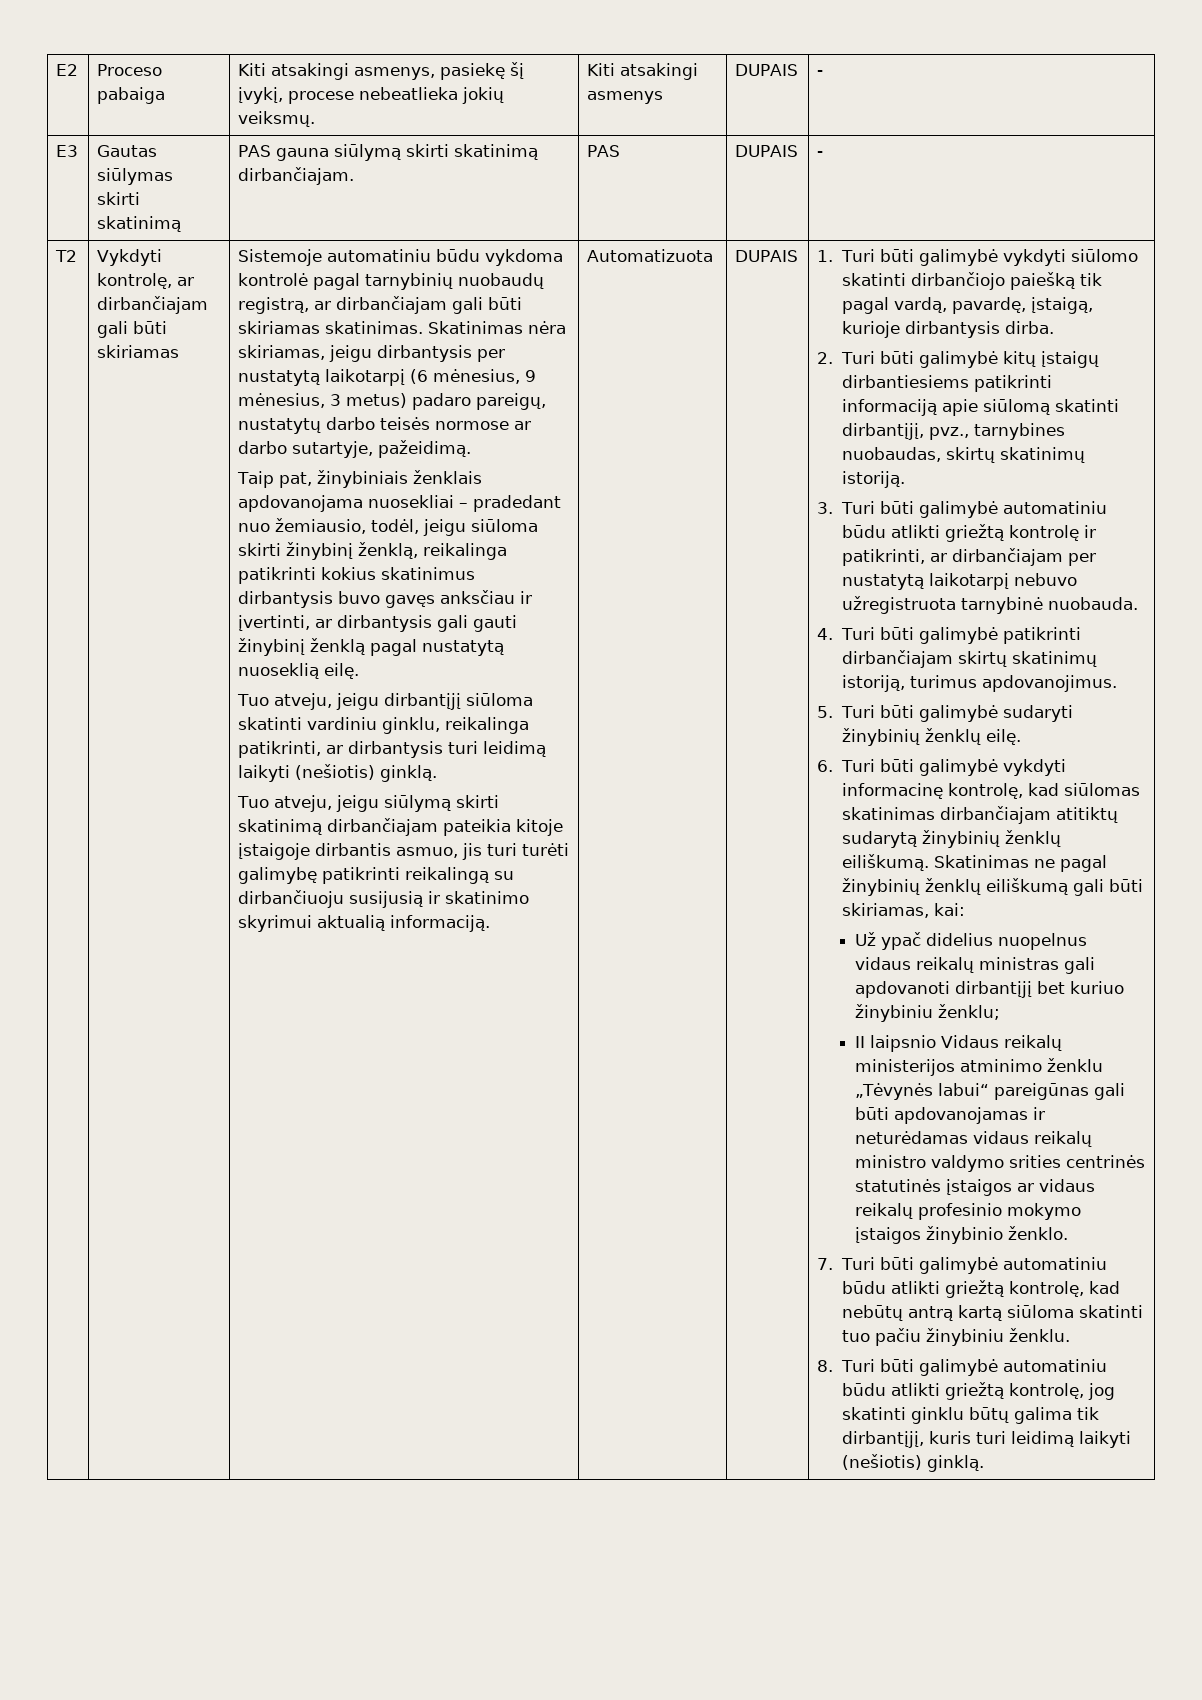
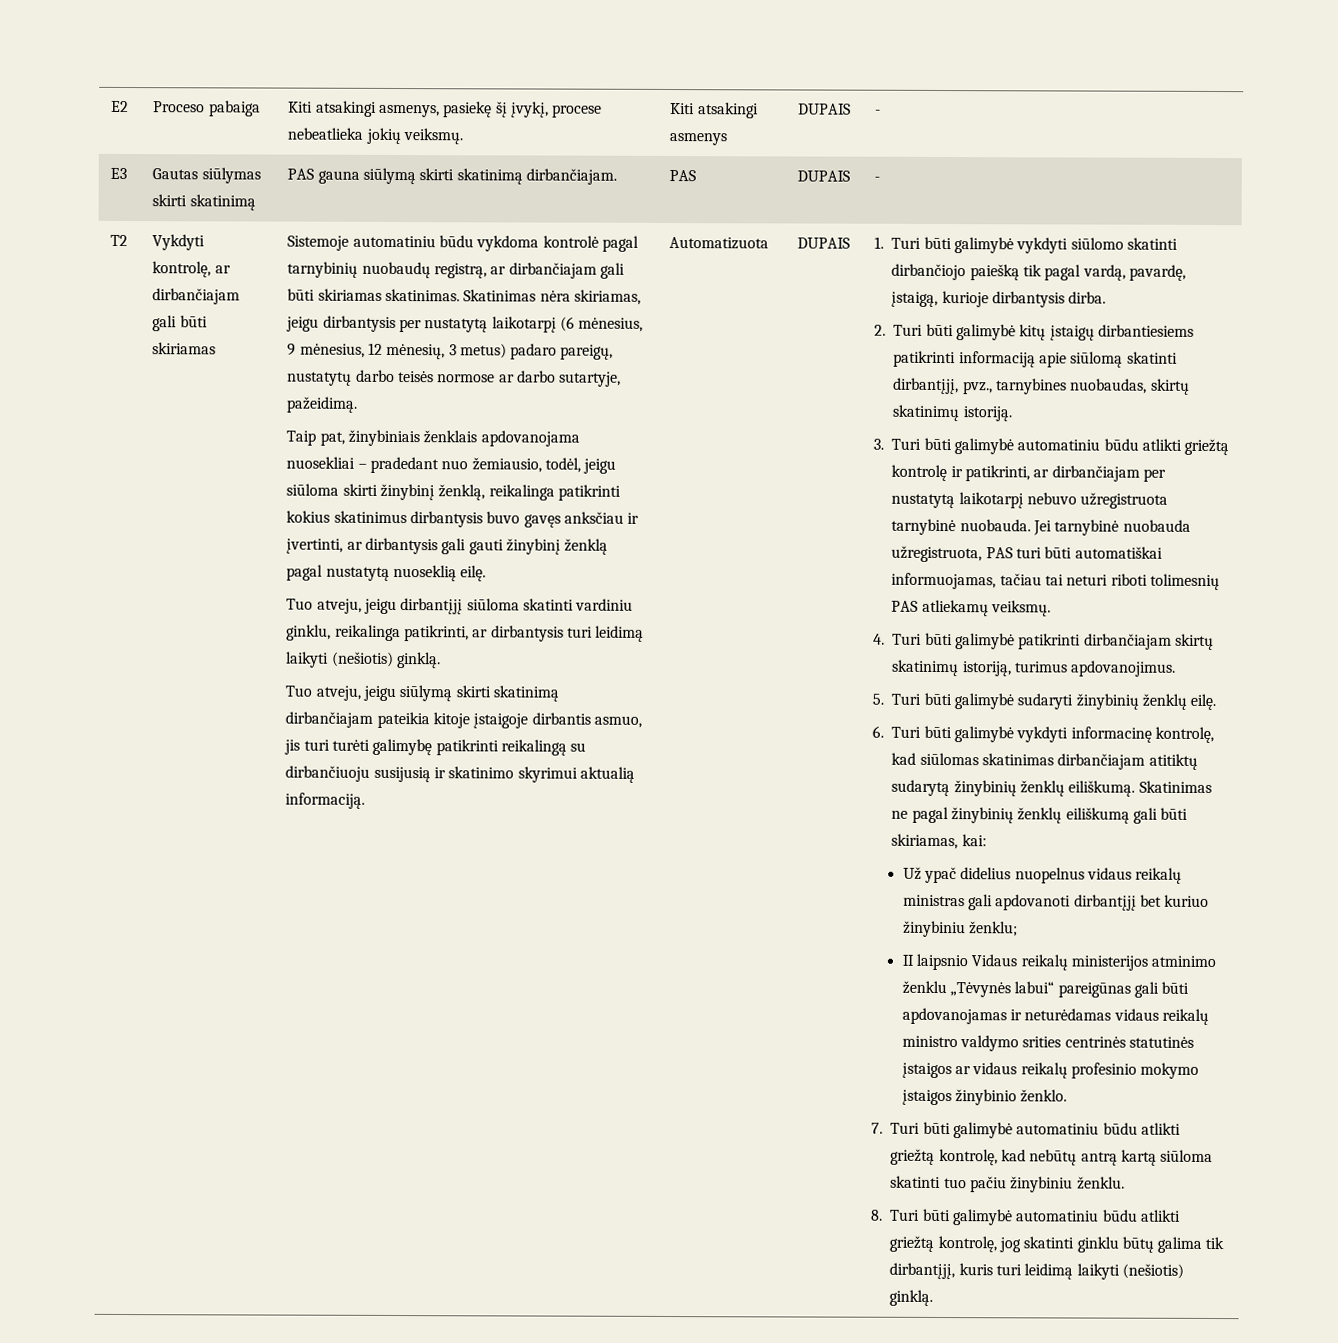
(326, 400) none -> [367,342,446,360] 12 mėnesių,
(1138, 603) none -> [1032,519,1191,536] [891,545,1163,563] [891,572,1220,591] [891,599,1051,617] Jei tarnybinė nuobauda užregistruota, PAS turi būti automatiškai informuojamas, tačiau tai neturi riboti tolimesnių PAS atliekamų veiksmų.

